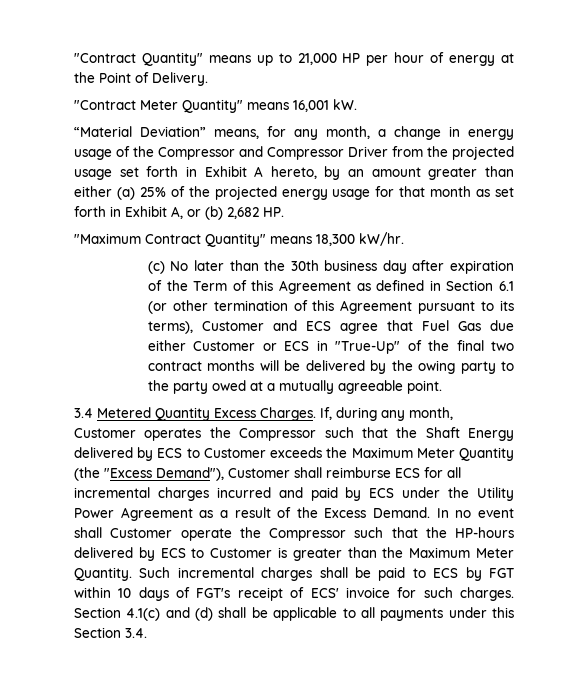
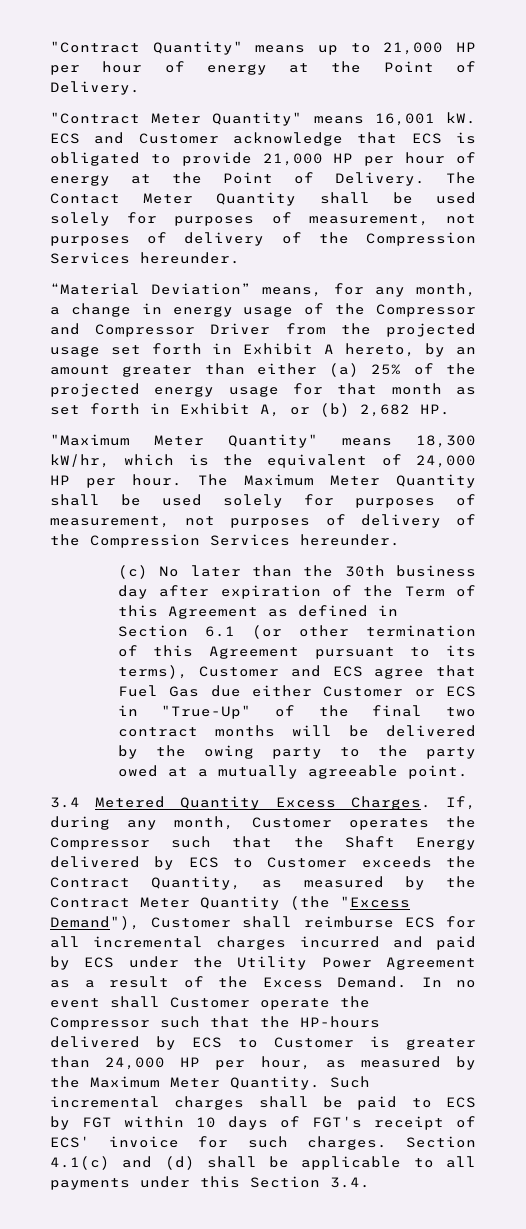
(357, 104) none -> [50,132,476,146] [50,152,476,166] [50,172,476,186] [50,192,476,206] [50,212,476,226] [50,232,476,246] [50,252,240,264] ECS and Customer acknowledge that ECS is obligated to provide 21,000 HP per hour of energy at the Point of Delivery. The Contact Meter Quantity shall be used solely for purposes of measurement, not purposes of delivery of the Compression Services hereunder.
[145,234,201,244] Contract -> [154,435,204,446] Meter
[359,232,404,246] kW/hr. -> [50,454,476,468] [50,474,476,488] [50,494,476,508] [50,514,476,528] [50,534,400,548] kW/hr, which is the equivalent of 24,000 HP per hour. The Maximum Meter Quantity shall be used solely for purposes of measurement, not purposes of delivery of the Compression Services hereunder.
[351,447,413,458] Maximum -> [50,876,476,890] [50,897,130,908] Contract Quantity, as measured by the Contract
(377, 552) none -> [105,1056,477,1070] 24,000 HP per hour, as measured by

